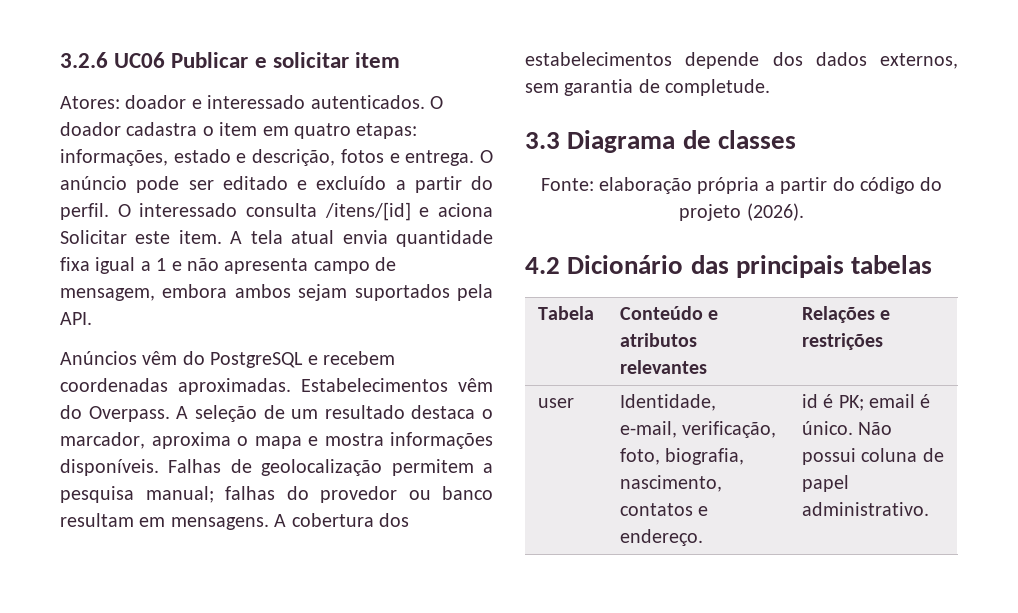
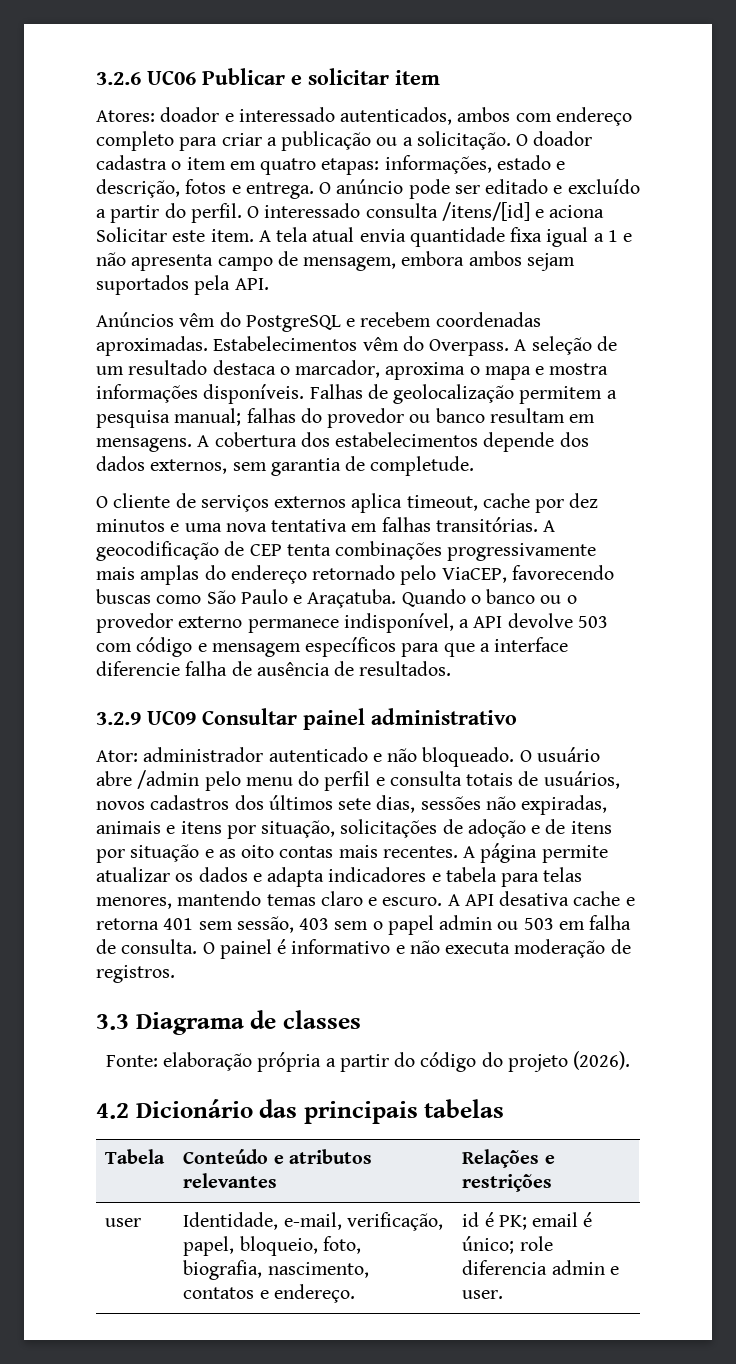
[310,95,425,109] autenticados. -> [340,107,632,126] [96,131,511,151] autenticados, ambos com endereço completo para criar a publicação ou a solicitação.
(771, 87) none -> [96,493,599,513] [96,517,556,532] [96,541,597,561] [96,565,614,585] [96,589,577,608] [96,613,608,633] [96,637,569,657] [96,661,452,676] [96,708,517,730] [96,747,600,767] [96,770,620,791] [96,795,608,815] [96,819,612,839] [96,843,608,863] [96,867,583,887] [96,891,635,909] [96,915,632,935] [96,939,631,959] [96,965,175,983] // O cliente de serviços externos aplica timeout, cache por dez minutos e uma nova tentativa em falhas transitórias. A geocodificação de CEP tenta combinações progressivamente mais amplas do endereço retornado pelo ViaCEP, favorecendo buscas como São Paulo e Araçatuba. Quando o banco ou o provedor externo permanece indisponível, a API devolve 503 com código e mensagem específicos para que a interface diferencie falha de ausência de resultados. // 3.2.9 UC09 Consultar painel administrativo // Ator: administrador autenticado e não bloqueado. O usuário abre /admin pelo menu do perfil e consulta totais de usuários, novos cadastros dos últimos sete dias, sessões não expiradas, animais e itens por situação, solicitações de adoção e de itens por situação e as oito contas mais recentes. A página permite atualizar os dados e adapta indicadores e tabela para telas menores, mantendo temas claro e escuro. A API desativa cache e retorna 401 sem sessão, 403 sem o papel admin ou 503 em falha de consulta. O painel é informativo e não executa moderação de registros.
(777, 429) none -> [183,1236,318,1256] papel, bloqueio,
[801,421,893,435] [801,448,944,465] [801,475,849,492] [801,502,929,516] único. Não possui coluna de papel administrativo. -> [462,1236,553,1254] [462,1260,619,1275] [462,1290,504,1299] único; role diferencia admin e user.

